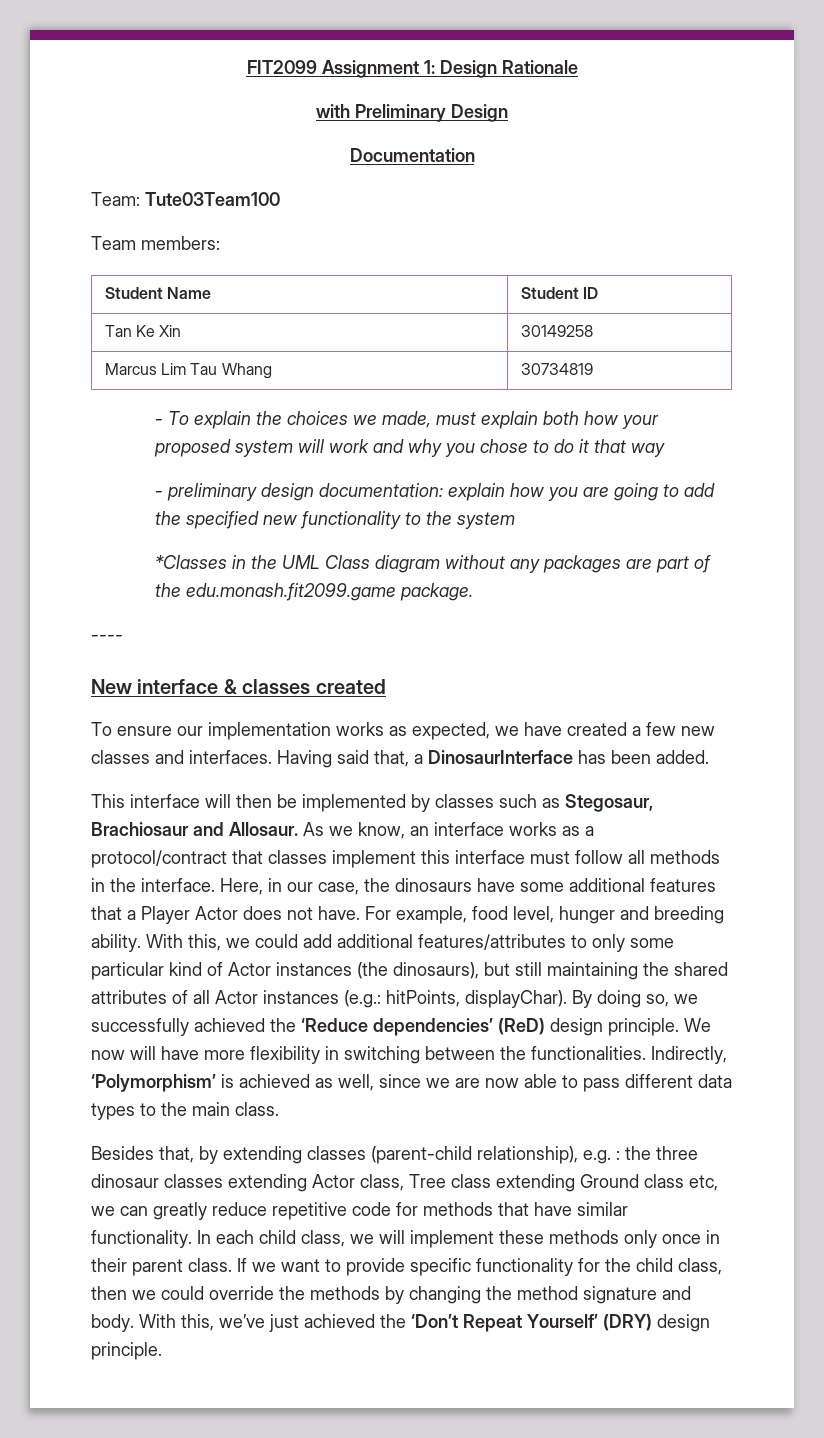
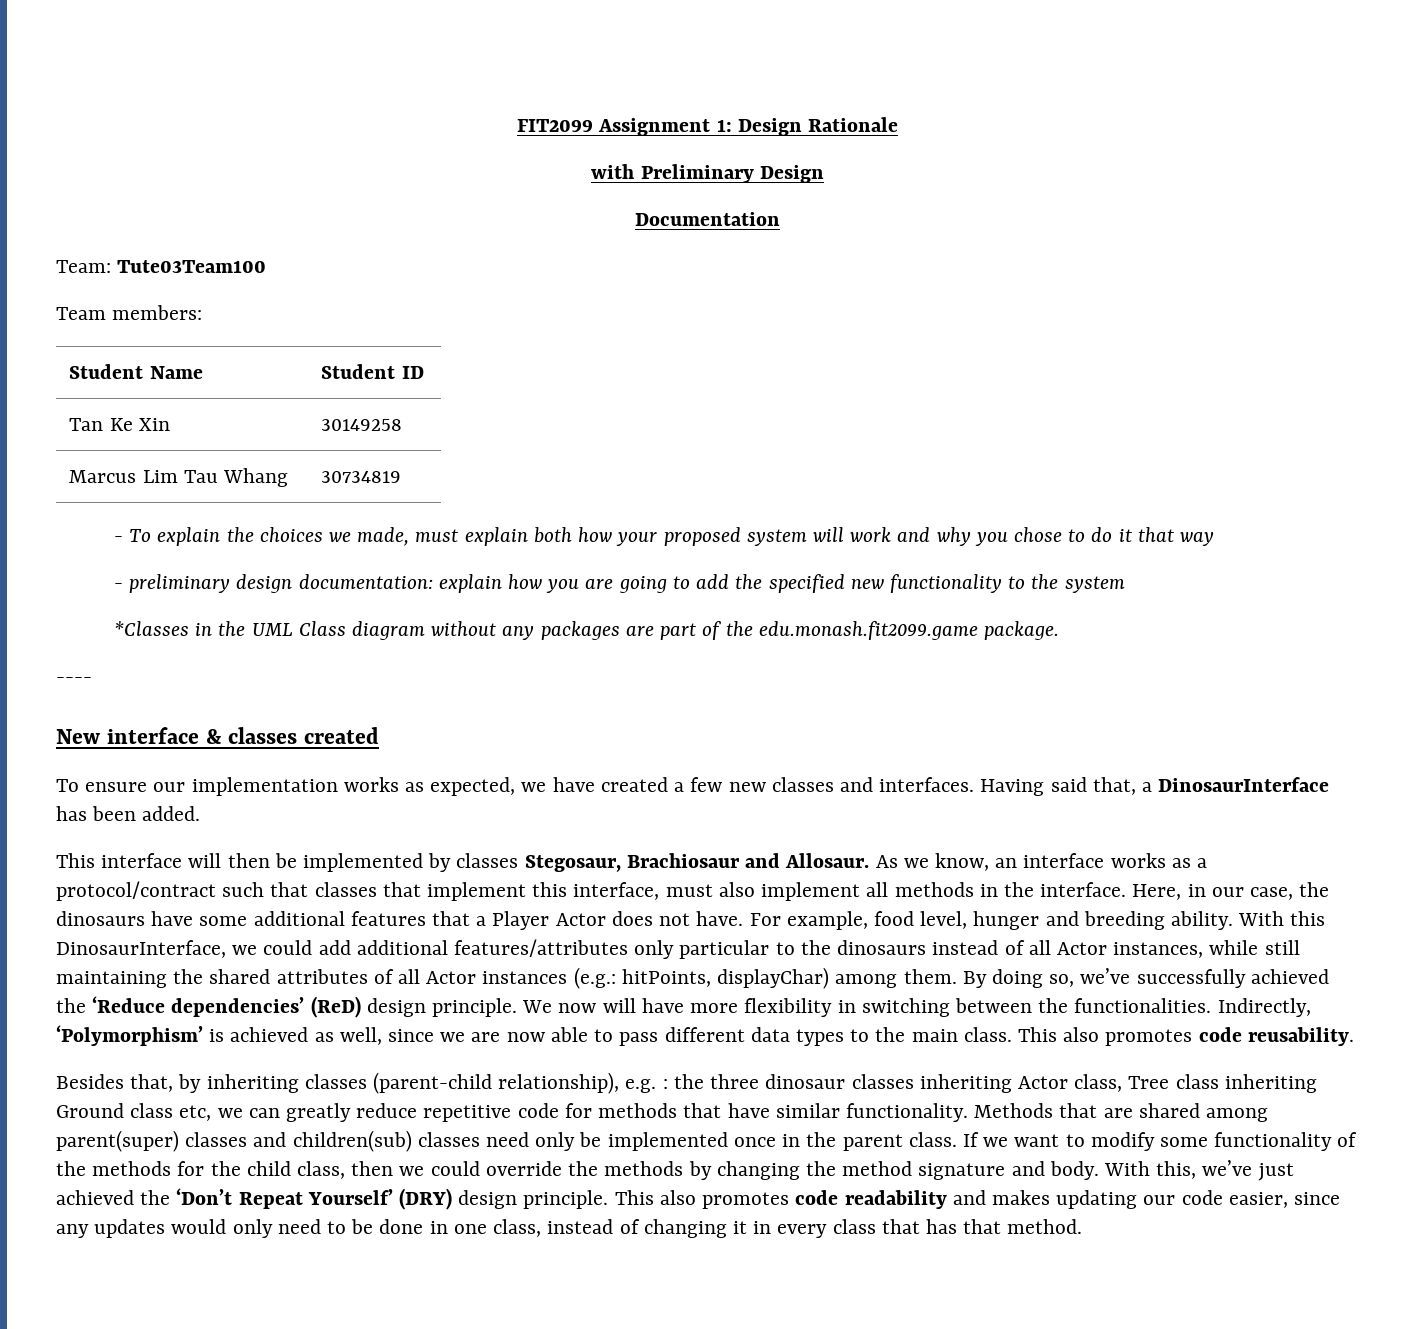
[499,794,560,808] such as -> (519, 860) none
(227, 859) none -> [222,882,265,897] such
(327, 857) none -> [382,882,421,897] that
[455,850,623,864] interface must follow -> [573,882,861,901] interface, must also implement
[188,934,221,951] this, -> [1290,911,1326,926] [56,940,226,958] this DinosaurInterface,
[571,934,674,952] [91,962,510,980] to only some particular kind of Actor instances (the dinosaurs), but -> [634,940,1259,959] only particular to the dinosaurs instead of all Actor instances, while
[465,990,567,1008] displayChar). -> [717,967,957,989] displayChar) among them.
[674,994,698,1004] we -> [1080,968,1131,984] we’ve
(279, 1109) none -> [1017,1027,1354,1046] This also promotes code reusability.
[223,1146,302,1164] extending -> [206,1074,299,1093] inheriting
[228,1174,307,1192] extending -> [919,1074,1012,1093] inheriting
[496,1174,575,1192] extending -> [1224,1074,1317,1093] inheriting
[197,1230,657,1248] In each child class, we will implement these methods only -> [974,1103,1268,1122] [56,1130,728,1152] Methods that are shared among parent(super) classes and children(sub) classes need only be implemented
[91,1258,127,1272] their -> [806,1132,837,1147] the
[346,1258,573,1276] provide specific functionality -> [1090,1132,1358,1151] [56,1161,172,1176] modify some functionality of the methods
(162, 1351) none -> [614,1190,1340,1209] [56,1219,1083,1238] This also promotes code readability and makes updating our code easier, since any updates would only need to be done in one class, instead of changing it in every class that has that method.

